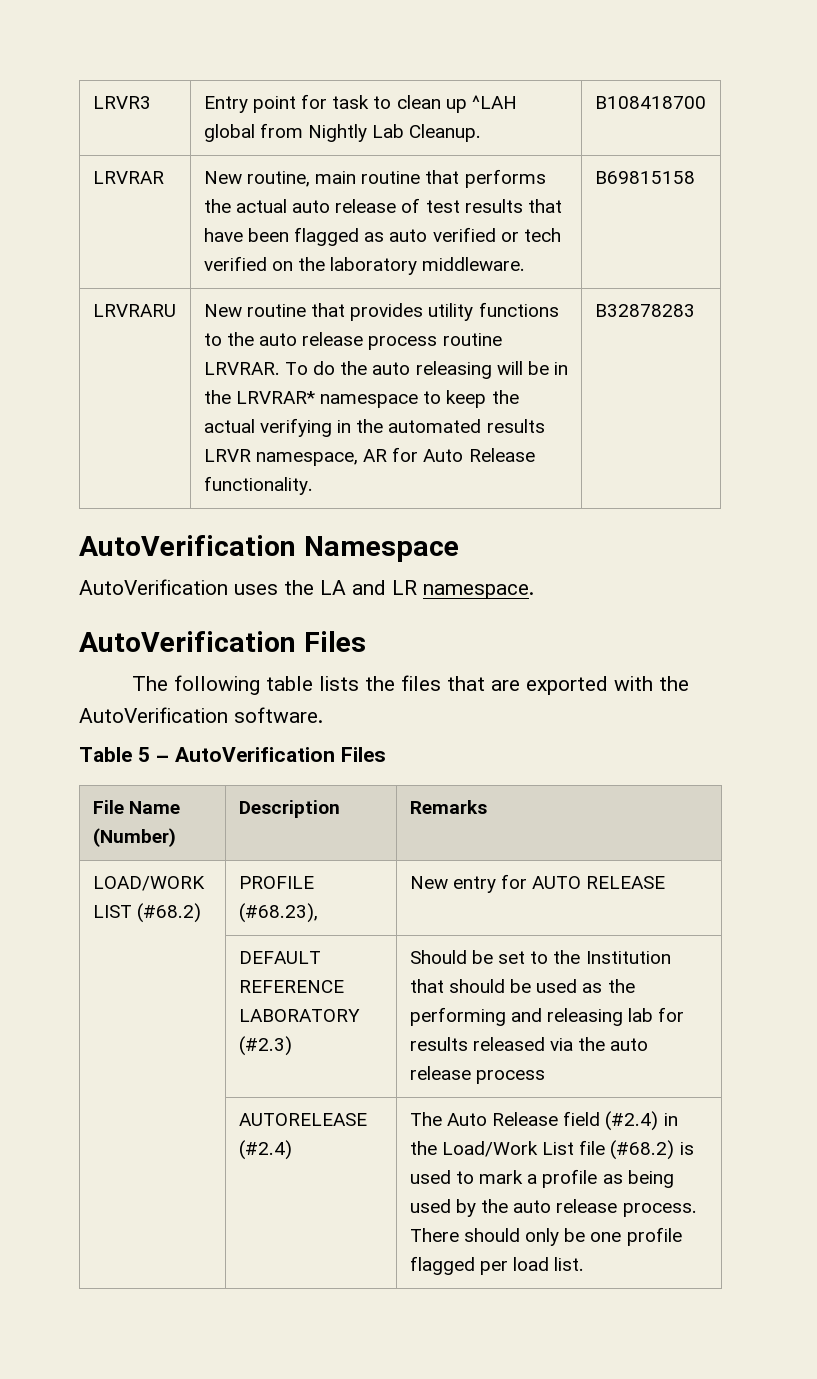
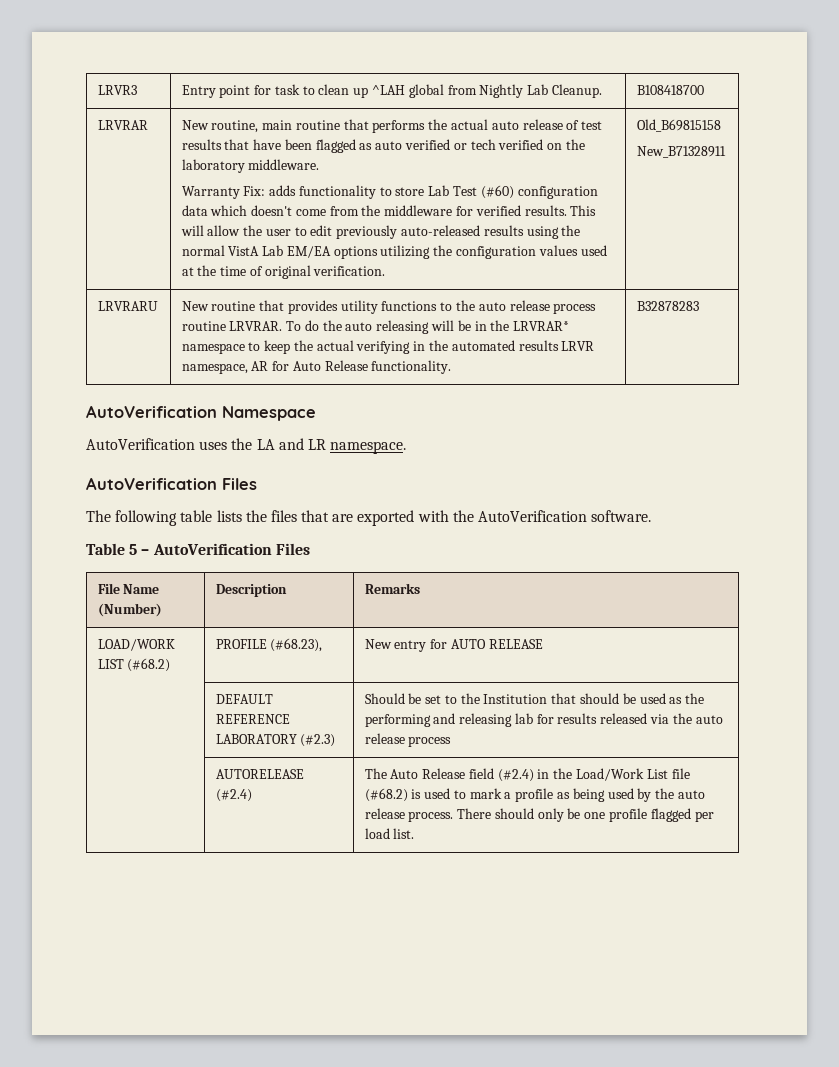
[594,171,695,184] | B69815158 -> [181,185,598,199] [181,205,597,216] [180,225,581,239] [181,245,607,259] [181,265,386,279] [636,119,721,132] [636,146,726,158] // Warranty Fix: adds functionality to store Lab Test (#60) configuration data which doesn't come from the middleware for verified results. This will allow the user to edit previously auto-released results using the normal VistA Lab EM/EA options utilizing the configuration values used at the time of original verification. | Old_B69815158 // New_B71328911

